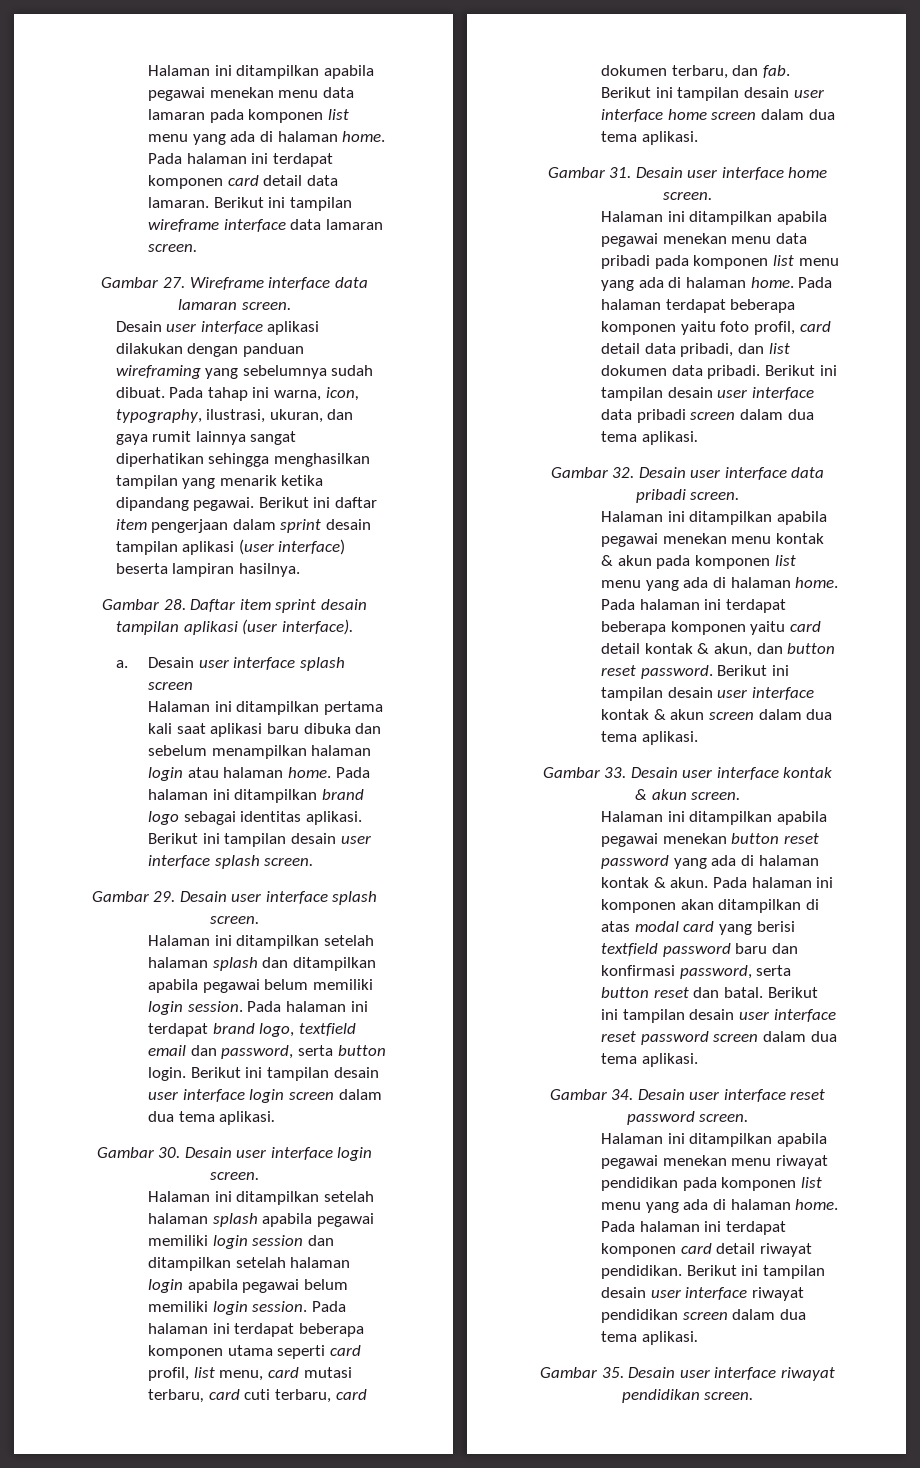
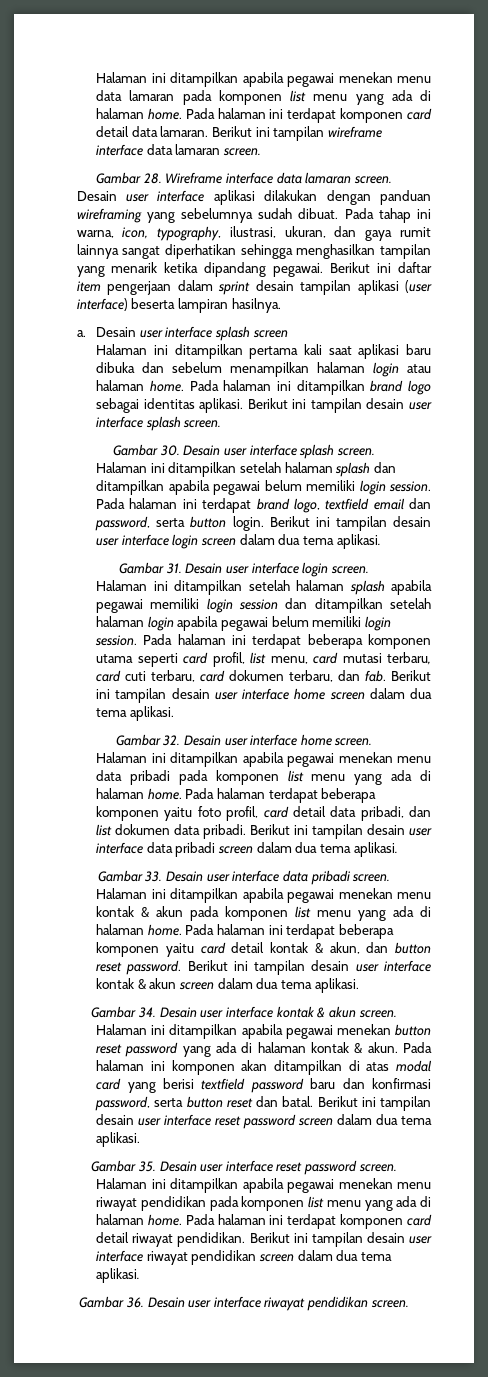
[162,277,185,288] 27. -> [143,173,162,184] 28.
[102,599,367,613] [116,619,353,635] // Gambar 28. Daftar item sprint desain tampilan aplikasi (user interface). -> (281, 305) none
[153,891,176,902] 29. -> [159,445,180,456] 30.
[158,1147,181,1158] 30. -> [165,563,182,574] 31.
[609,167,632,178] 31. -> [162,735,181,746] 32.
[612,467,635,478] 32. -> [144,871,163,882] 33.
[604,767,627,778] 33. -> [138,1007,157,1018] 34.
[611,1089,634,1100] 34. -> [137,1161,156,1172] 35.
[601,1367,624,1378] 35. -> [125,1297,144,1308] 36.

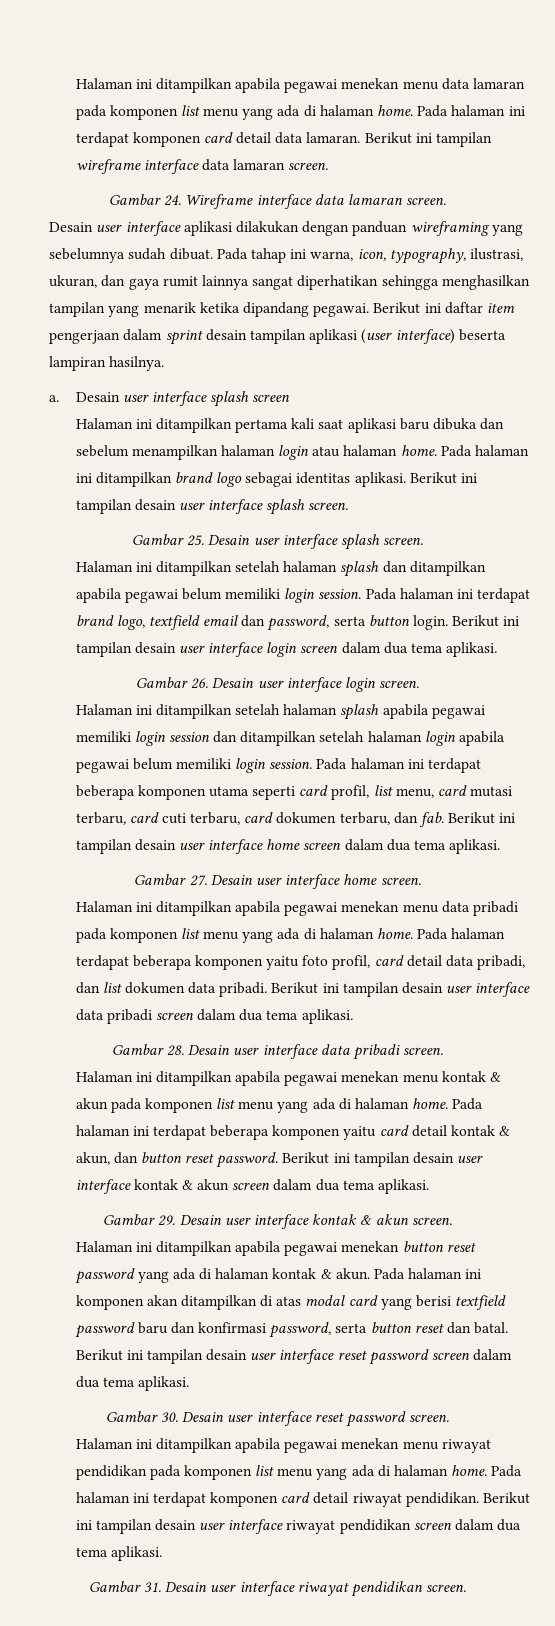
[143,173,162,184] 28. -> [164,195,182,206] 24.
[159,445,180,456] 30. -> [187,535,205,546] 25.
[165,563,182,574] 31. -> [191,678,209,689] 26.
[162,735,181,746] 32. -> [189,875,207,886] 27.
[144,871,163,882] 33. -> [167,1045,185,1056] 28.
[138,1007,157,1018] 34. -> [158,1215,176,1226] 29.
[137,1161,156,1172] 35. -> [161,1412,179,1422] 30.
[125,1297,144,1308] 36. -> [144,1582,162,1592] 31.

